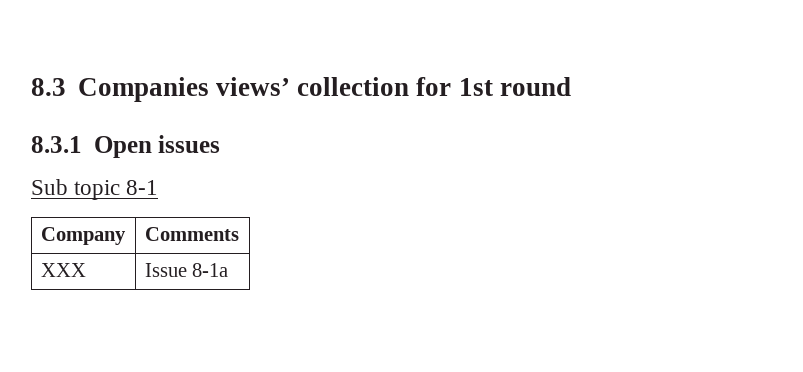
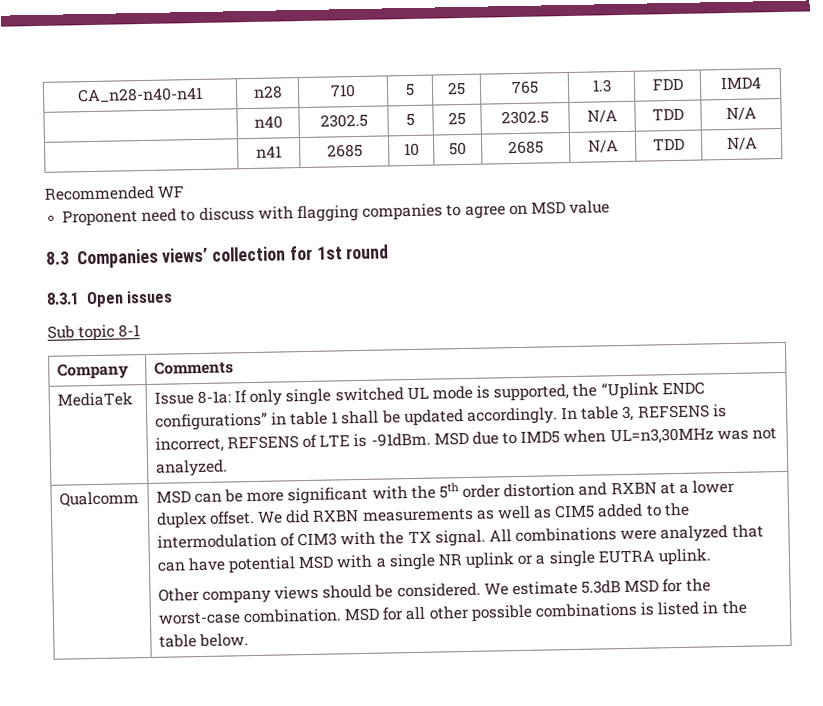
(31, 87) none -> [77,86,203,104] [252,85,283,99] [330,84,356,98] [405,82,415,97] [447,81,466,96] [510,80,539,95] [591,79,612,93] [651,77,684,91] [719,76,762,90] [253,115,283,129] [319,113,368,128] [406,112,415,127] [448,111,466,126] [501,110,549,125] [586,109,618,123] [652,107,684,121] [725,106,757,121] [256,145,282,158] [326,143,363,158] [403,142,420,157] [449,141,467,156] [508,140,544,155] [587,139,619,153] [652,137,685,151] [725,136,758,151] [44,185,186,201] [62,200,611,227] CA_n28-n40-n41 | n28 | 710 | 5 | 25 | 765 | 1.3 | FDD | IMD4 // | n40 | 2302.5 | 5 | 25 | 2302.5 | N/A | TDD | N/A // | n41 | 2685 | 10 | 50 | 2685 | N/A | TDD | N/A // Recommended WF // Proponent need to discuss with flagging companies to agree on MSD value //
[40,263,86,277] XXX -> [56,392,133,407] MediaTek
[192,263,229,277] 8-1a -> [196,381,705,407] [154,404,727,431] [154,427,777,453] [154,459,228,477] [58,491,139,507] [155,479,736,505] [155,502,690,529] [156,524,764,549] [156,548,712,574] [157,578,711,604] [157,600,747,625] [158,633,249,648] 8-1a: If only single switched UL mode is supported, the “Uplink ENDC configurations” in table 1 shall be updated accordingly. In table 3, REFSENS is incorrect, REFSENS of LTE is -91dBm. MSD due to IMD5 when UL=n3,30MHz was not analyzed. // Qualcomm | MSD can be more significant with the 5th order distortion and RXBN at a lower duplex offset. We did RXBN measurements as well as CIM5 added to the intermodulation of CIM3 with the TX signal. All combinations were analyzed that can have potential MSD with a single NR uplink or a single EUTRA uplink. // Other company views should be considered. We estimate 5.3dB MSD for the worst-case combination. MSD for all other possible combinations is listed in the table below.

